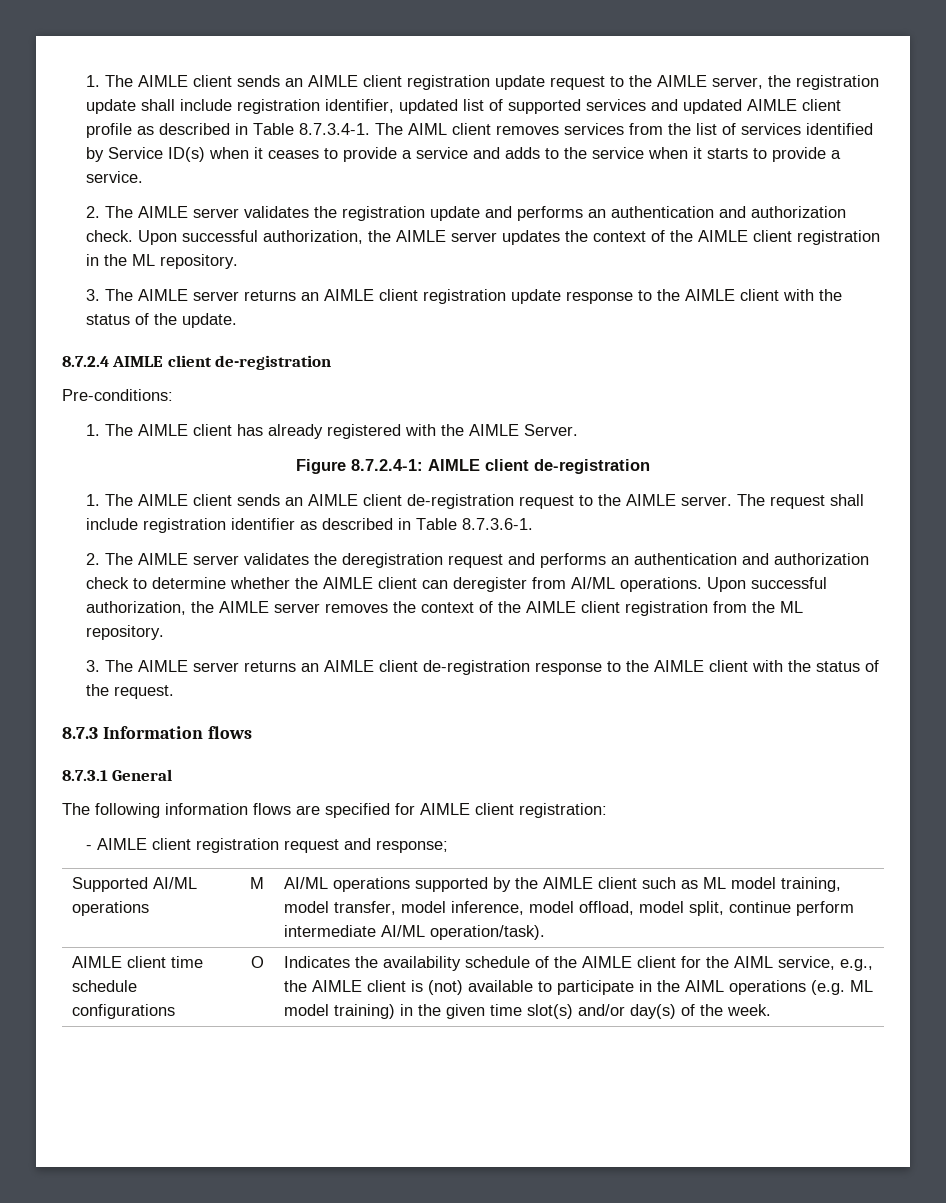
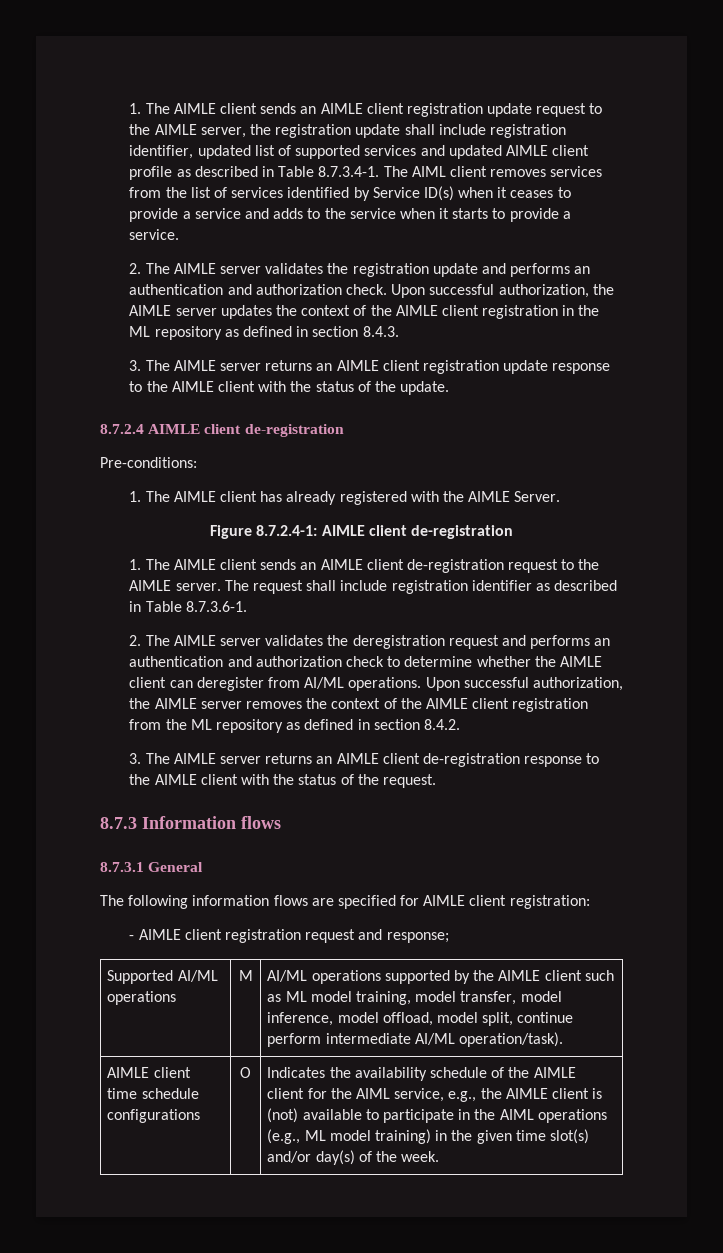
[160,254,239,269] repository. -> [154,326,399,340] repository as defined in section 8.4.3.
[86,625,165,640] repository. -> [216,719,460,733] repository as defined in section 8.4.2.
[811,980,846,995] (e.g. -> [267,1129,301,1144] (e.g.,

